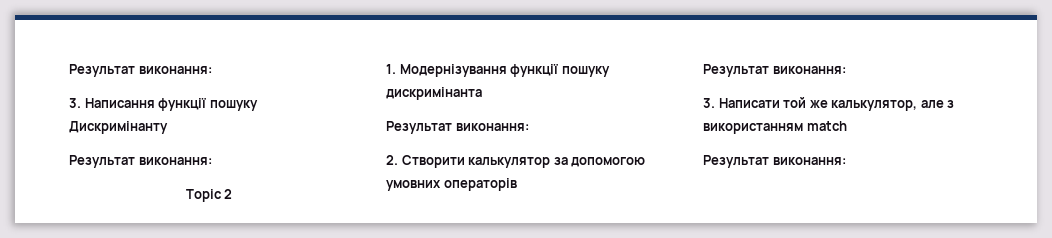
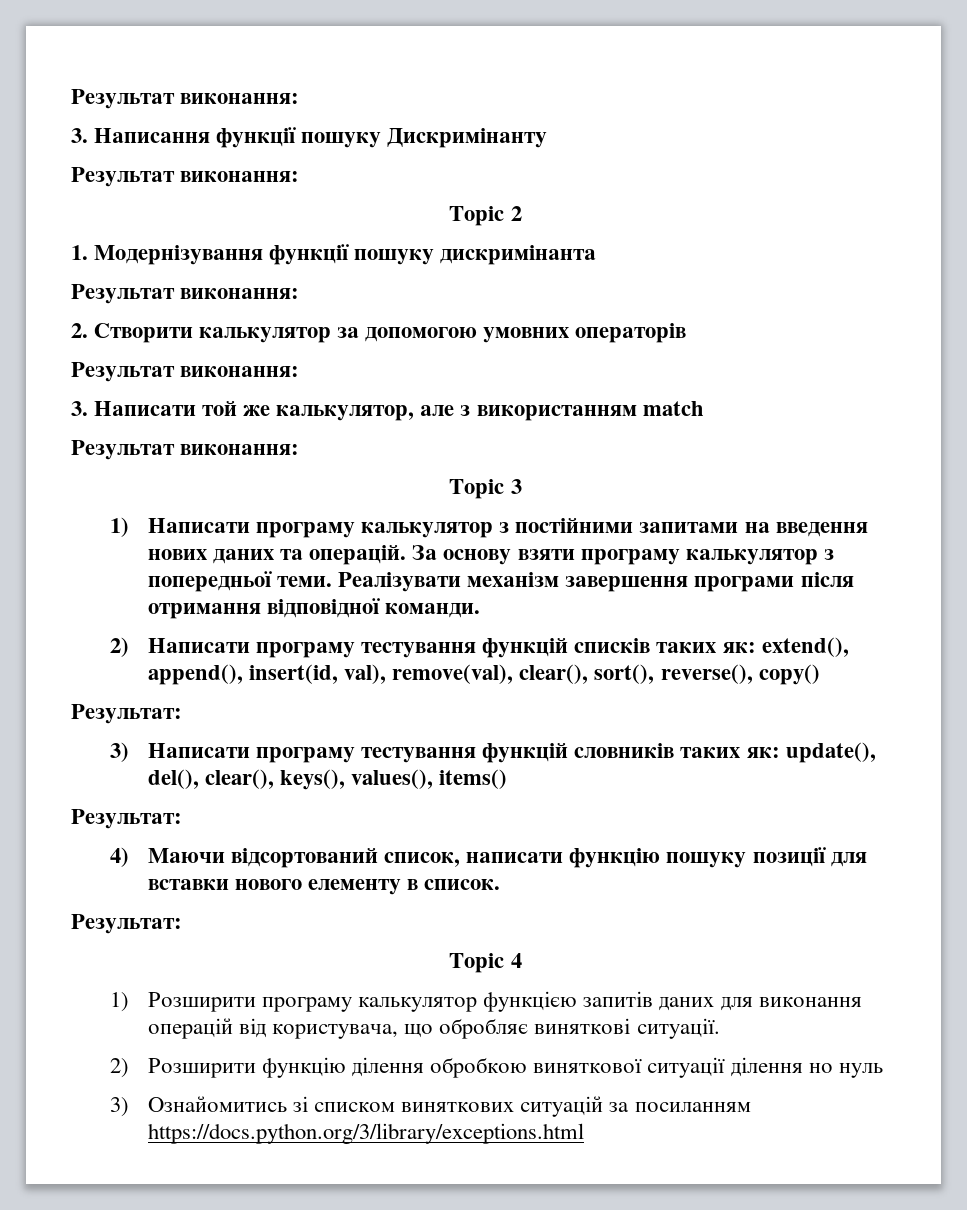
(846, 161) none -> [449,479,522,499] [109,517,868,538] [148,545,834,565] [148,571,854,592] [148,598,481,619] [109,637,849,658] [148,664,820,685] [71,704,182,724] [109,742,876,763] [148,769,508,790] [71,809,182,829] [109,847,867,868] [148,879,501,895] [71,914,182,934] [449,953,522,973] [109,991,862,1012] [148,1018,720,1039] [109,1057,883,1078] [109,1096,751,1117] [148,1123,585,1144] // Topic 3 // 1) Написати програму калькулятор з постійними запитами на введення нових даних та операцій. За основу взяти програму калькулятор з попередньої теми. Реалізувати механізм завершення програми після отримання відповідної команди. // 2) Написати програму тестування функцій списків таких як: extend(), append(), insert(id, val), remove(val), clear(), sort(), reverse(), copy() // Результат: // 3) Написати програму тестування функцій словників таких як: update(), del(), clear(), keys(), values(), items() // Результат: // 4) Маючи відсортований список, написати функцію пошуку позиції для вставки нового елементу в список. // Результат: // Topic 4 // 1) Розширити програму калькулятор функцією запитів даних для виконання операцій від користувача, що обробляє виняткові ситуації. // 2) Розширити функцію ділення обробкою виняткової ситуації ділення но нуль // 3) Ознайомитись зі списком виняткових ситуацій за посиланням https://docs.python.org/3/library/exceptions.html

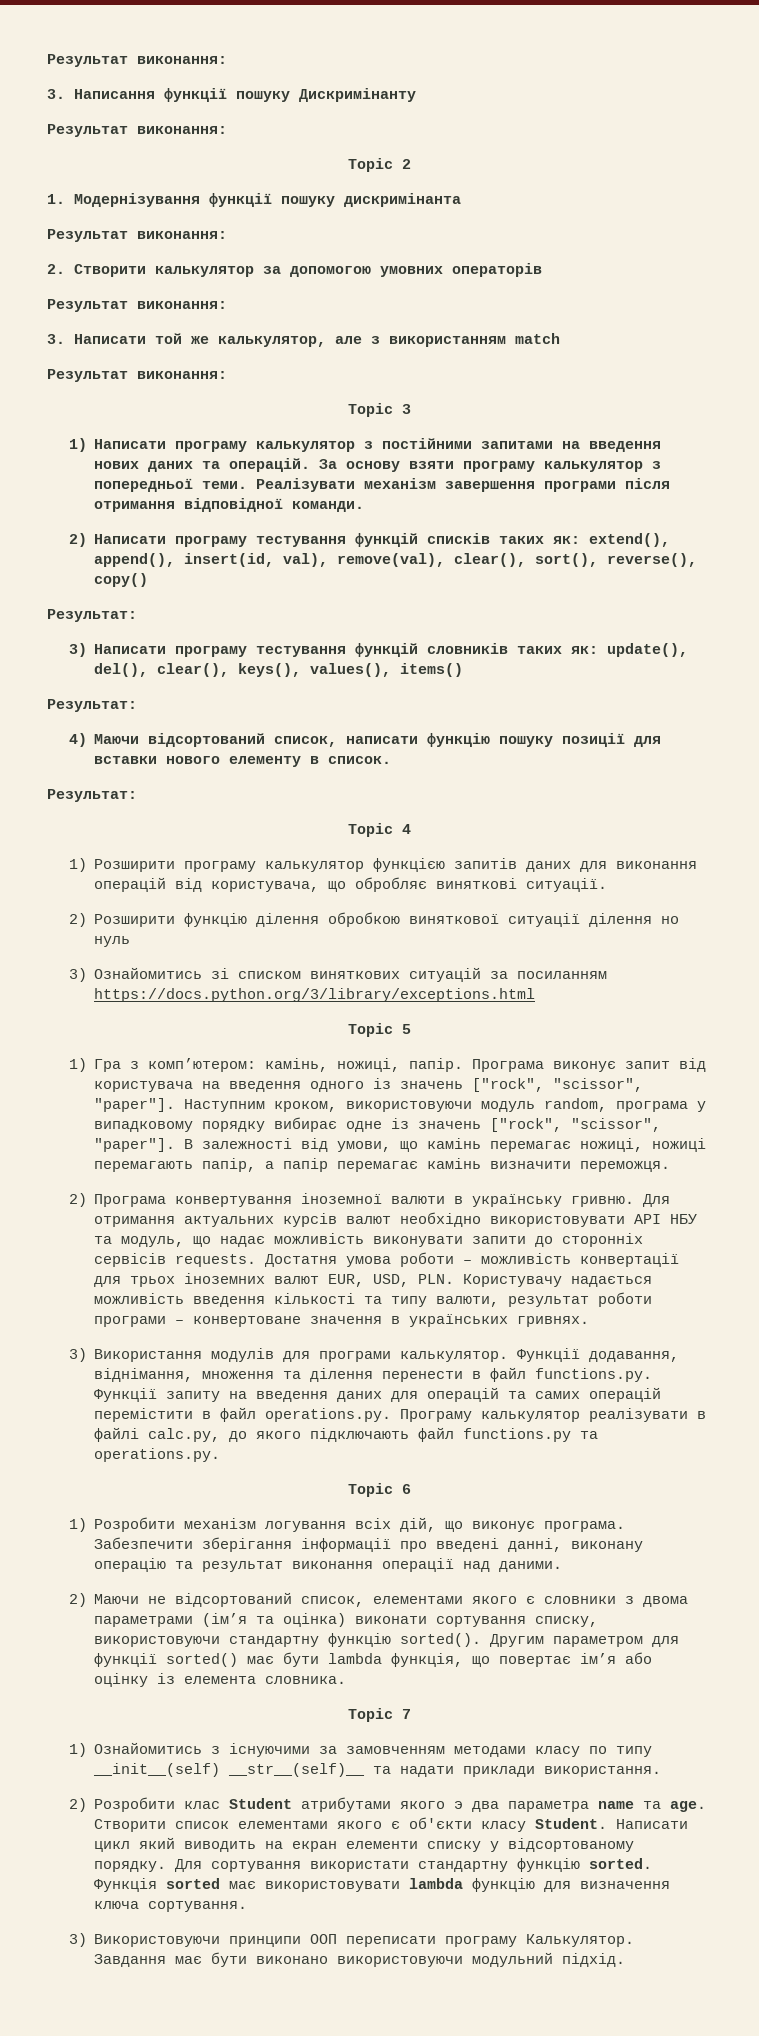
(585, 1133) none -> [348,1023,411,1037] [68,1058,707,1072] [94,1078,644,1092] [94,1098,707,1112] [94,1117,662,1132] [94,1138,707,1152] [94,1158,671,1172] [68,1193,671,1207] [94,1212,698,1227] [94,1233,644,1247] [94,1252,680,1267] [94,1273,653,1287] [94,1292,653,1307] [94,1314,590,1327] [68,1348,680,1362] [94,1367,653,1382] [94,1387,662,1402] [94,1407,707,1422] [94,1427,599,1442] [94,1448,221,1462] [348,1483,411,1497] [68,1517,626,1532] [94,1537,644,1552] [94,1558,563,1572] [68,1592,689,1607] [94,1613,599,1627] [94,1633,680,1647] [94,1652,653,1667] [94,1673,347,1687] [348,1708,411,1722] [68,1742,653,1757] [93,1763,662,1777] [68,1797,707,1812] [94,1817,689,1832] [94,1837,635,1852] [94,1858,653,1872] [94,1878,671,1892] [94,1901,248,1912] [68,1933,635,1947] [94,1952,626,1967] // Topic 5 // 1) Гра з комп’ютером: камінь, ножиці, папір. Програма виконує запит від користувача на введення одного із значень ["rock", "scissor", "paper"]. Наступним кроком, використовуючи модуль random, програма у випадковому порядку вибирає одне із значень ["rock", "scissor", "paper"]. В залежності від умови, що камінь перемагає ножиці, ножиці перемагають папір, а папір перемагає камінь визначити переможця. // 2) Програма конвертування іноземної валюти в українську гривню. Для отримання актуальних курсів валют необхідно використовувати API НБУ та модуль, що надає можливість виконувати запити до сторонніх сервісів requests. Достатня умова роботи – можливість конвертації для трьох іноземних валют EUR, USD, PLN. Користувачу надається можливість введення кількості та типу валюти, результат роботи програми – конвертоване значення в українських гривнях. // 3) Використання модулів для програми калькулятор. Функції додавання, віднімання, множення та ділення перенести в файл functions.py. Функції запиту на введення даних для операцій та самих операцій перемістити в файл operations.py. Програму калькулятор реалізувати в файлі calc.py, до якого підключають файл functions.py та operations.py. // Topic 6 // 1) Розробити механізм логування всіх дій, що виконує програма. Забезпечити зберігання інформації про введені данні, виконану операцію та результат виконання операції над даними. // 2) Маючи не відсортований список, елементами якого є словники з двома параметрами (ім’я та оцінка) виконати сортування списку, використовуючи стандартну функцію sorted(). Другим параметром для функції sorted() має бути lambda функція, що повертає ім’я або оцінку із елемента словника. // Topic 7 // 1) Ознайомитись з існуючими за замовченням методами класу по типу __init__(self) __str__(self)__ та надати приклади використання. // 2) Розробити клас Student атрибутами якого э два параметра name та age. Створити список елементами якого є об'єкти класу Student. Написати цикл який виводить на екран елементи списку у відсортованому порядку. Для сортування використати стандартну функцію sorted. Функція sorted має використовувати lambda функцію для визначення ключа сортування. // 3) Використовуючи принципи ООП переписати програму Калькулятор. Завдання має бути виконано використовуючи модульний підхід.

